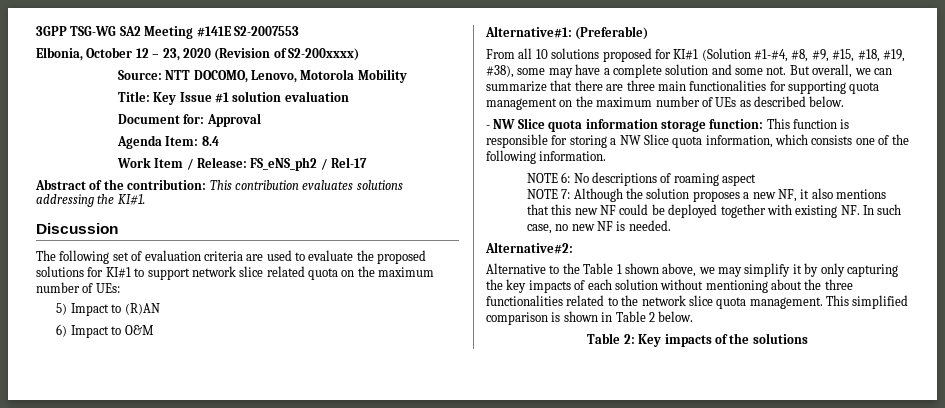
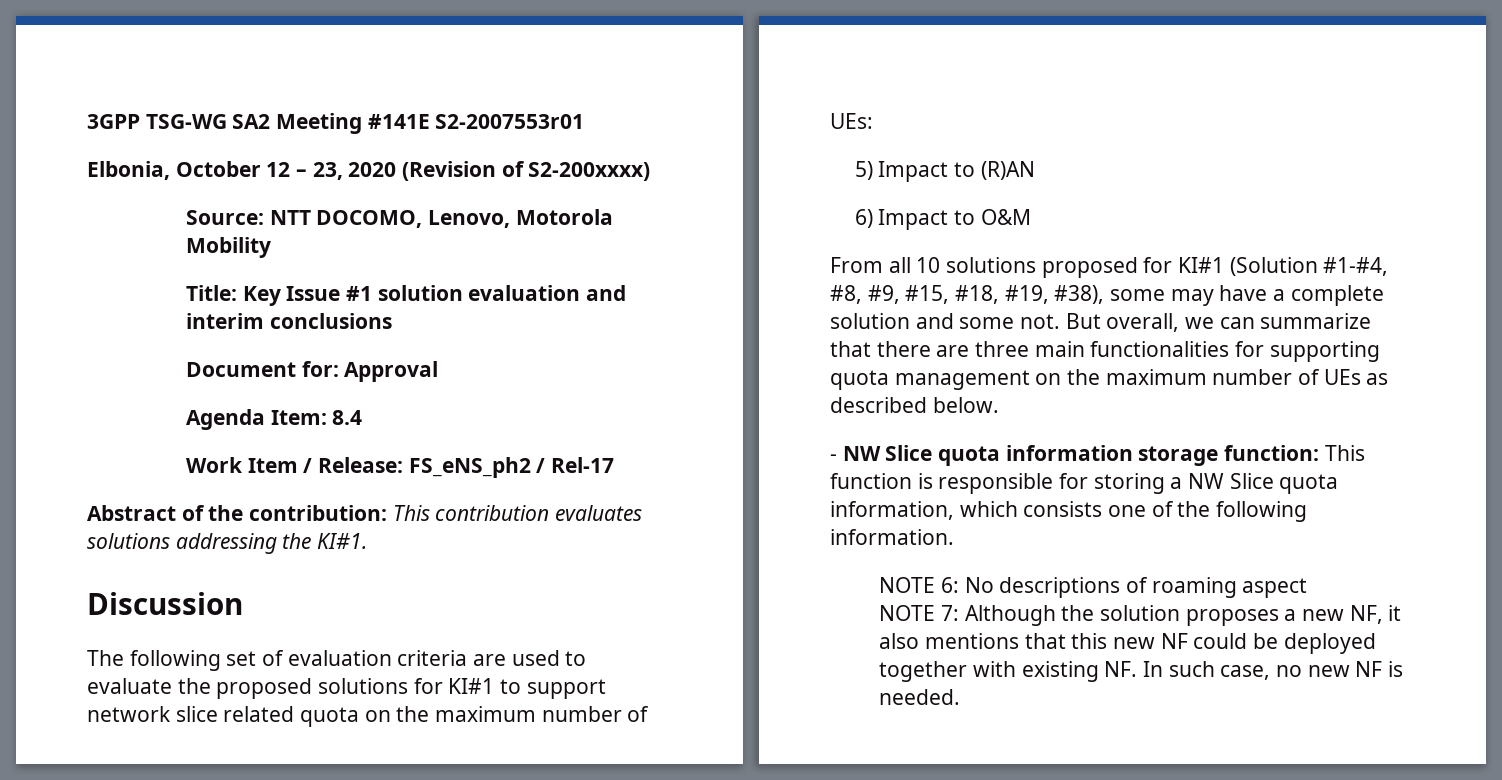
[233,26,299,36] S2-2007553 -> [435,114,585,129] S2-2007553r01
(349, 96) none -> [585,285,626,301] [185,313,392,329] and interim conclusions
[485,26,649,40] // Alternative#1: (Preferable) -> (1031, 217) none
[485,242,573,254] [486,263,898,277] [486,279,853,293] [486,295,909,309] [486,311,694,325] [587,333,808,347] // Alternative#2: // Alternative to the Table 1 shown above, we may simplify it by only capturing the key impacts of each solution without mentioning about the three functionalities related to the network slice quota management. This simplified comparison is shown in Table 2 below. // Table 2: Key impacts of the solutions -> (961, 697) none

